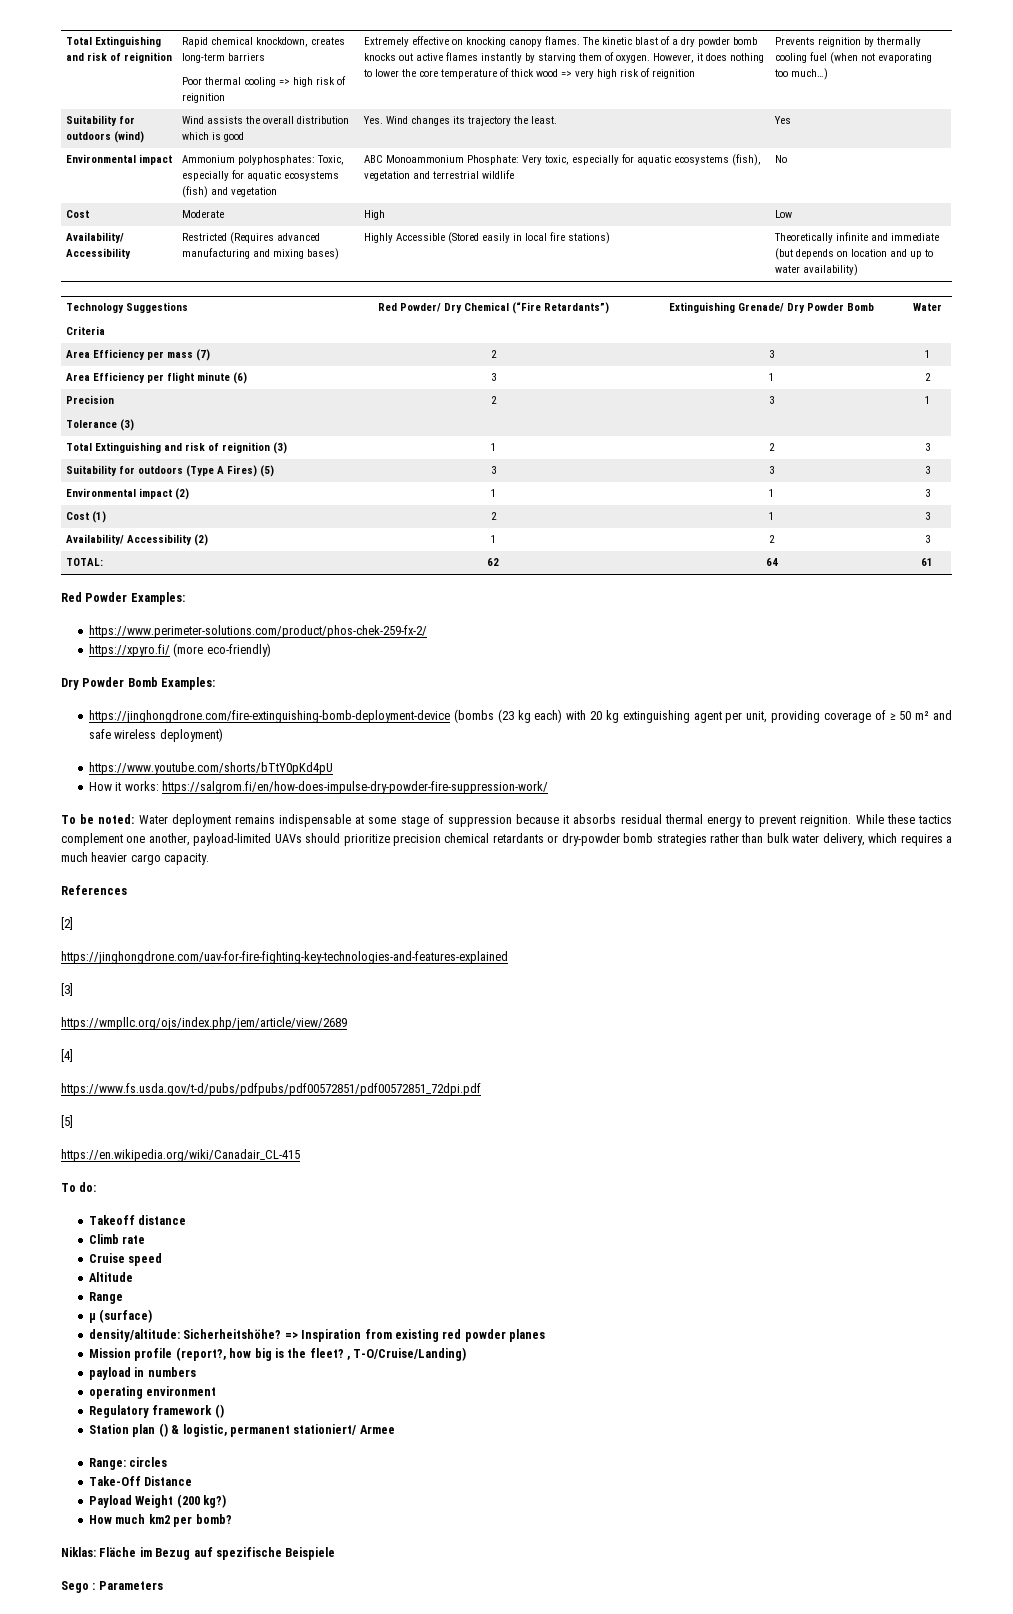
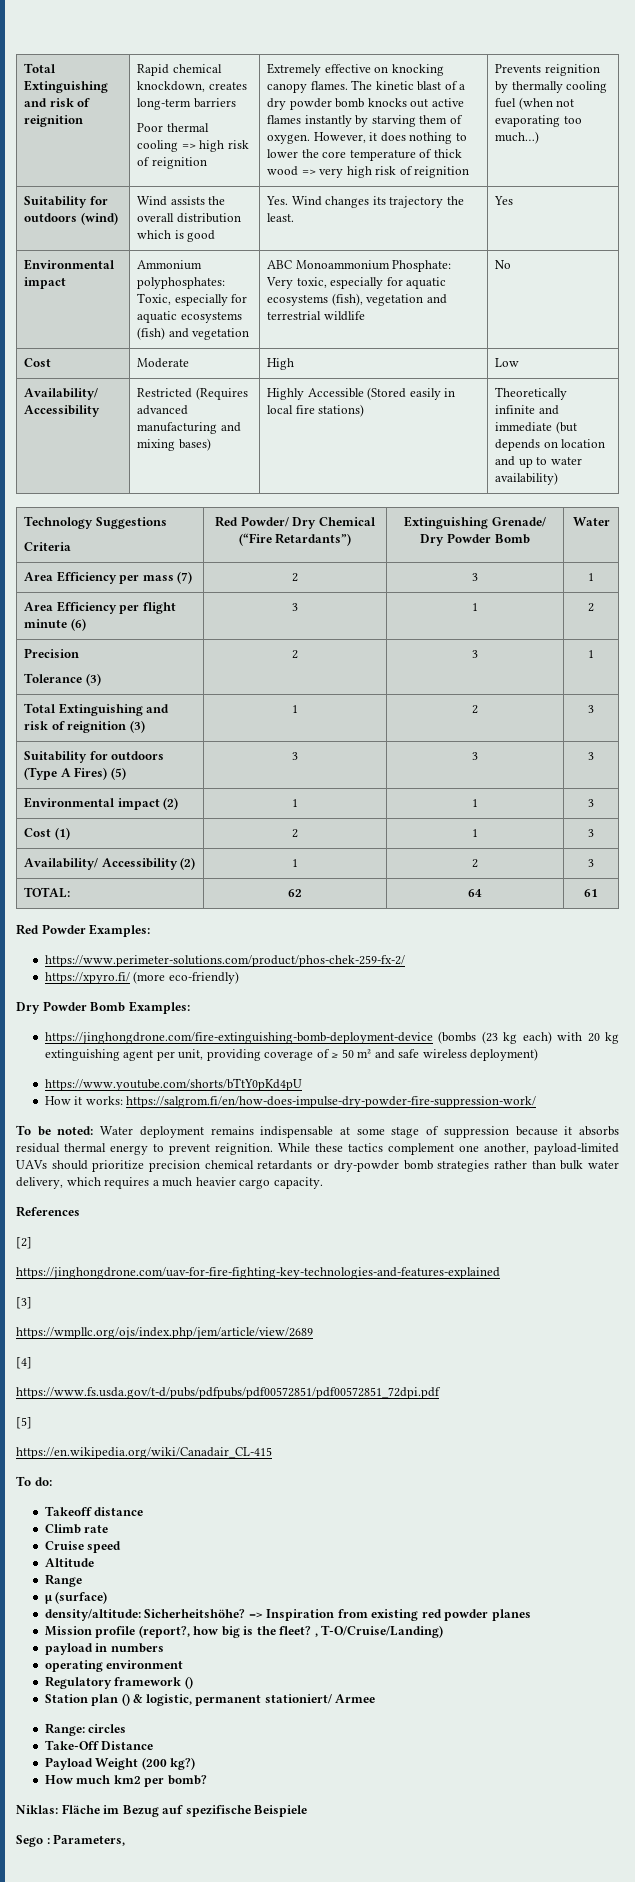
[98,1581,163,1590] Parameters -> [53,1834,126,1846] Parameters,

